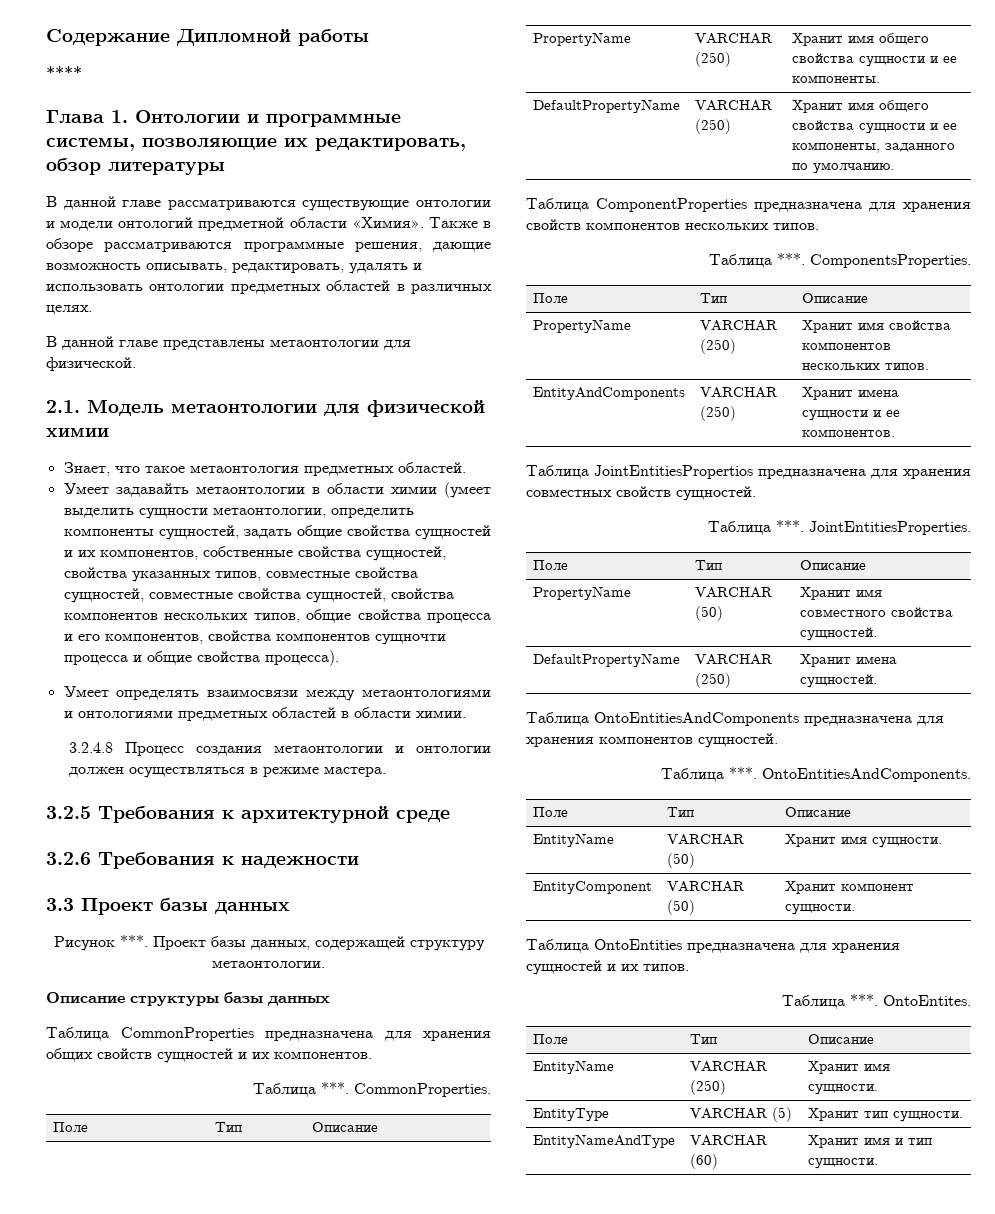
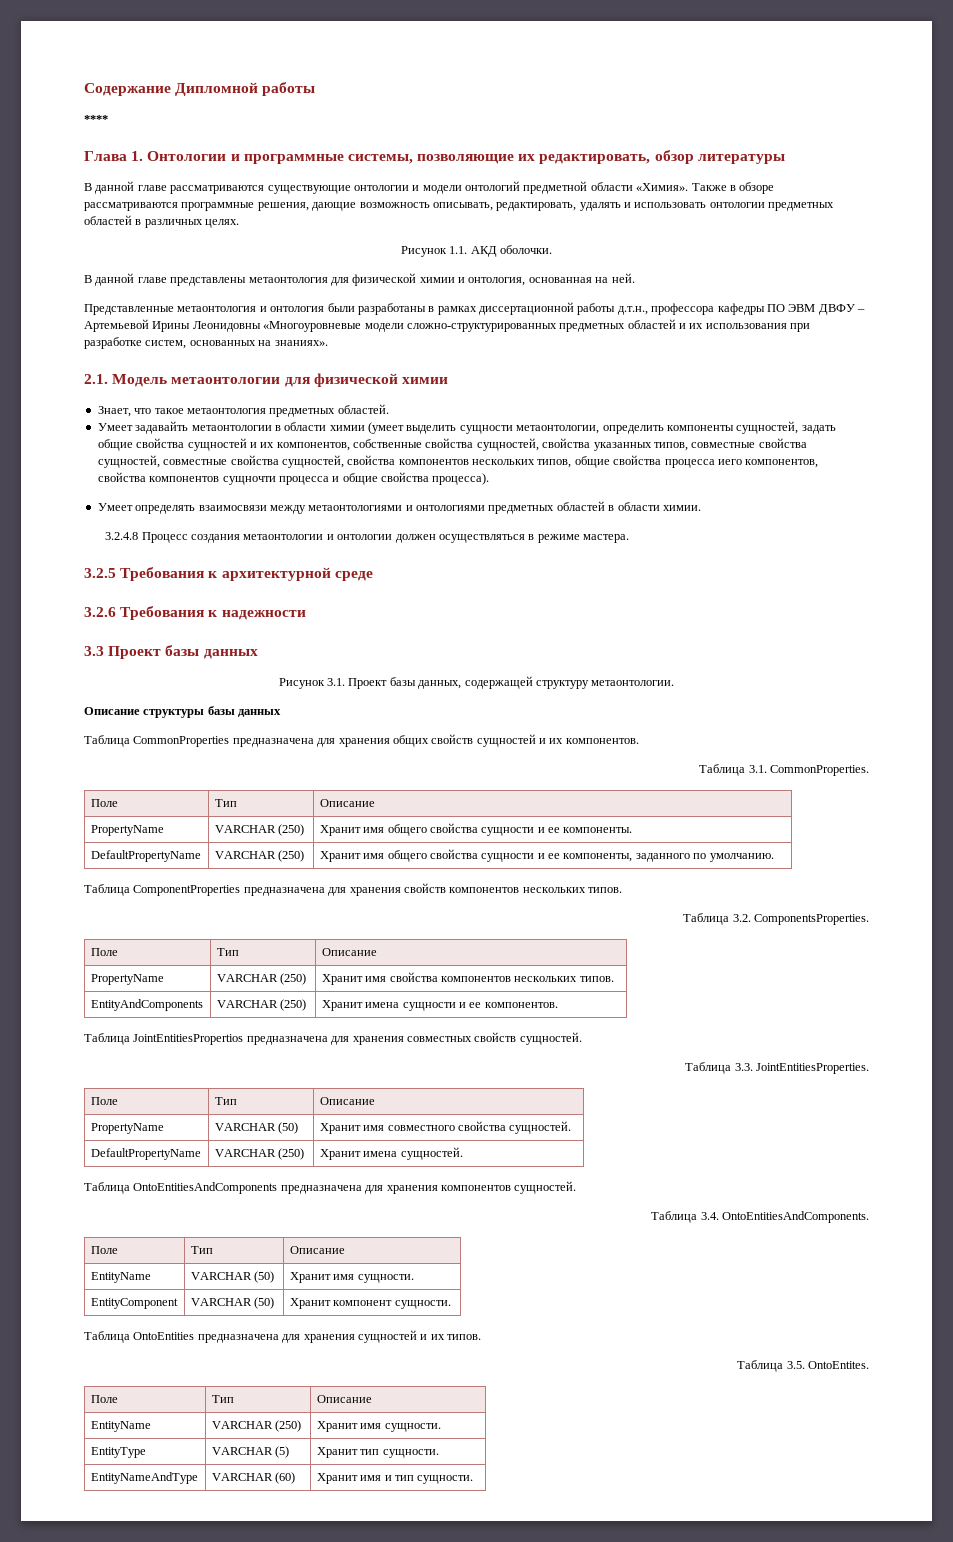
(92, 310) none -> [400,245,553,257] // Рисунок 1.1. АКД оболочки.
[270,339,411,350] [46,357,136,371] метаонтологии для физической. -> [248,273,635,286] [84,302,865,315] [84,319,811,332] [84,337,328,349] метаонтология для физической химии и онтология, основанная на ней. // Представленные метаонтология и онтология были разработаны в рамках диссертационной работы д.т.н., профессора кафедры ПО ЭВМ ДВФУ – Артемьевой Ирины Леонидовны «Многоуровневые модели сложно-структурированных предметных областей и их использования при разработке систем, основанных на знаниях».
[63,634,100,641] и его -> [717,459,742,465] иего
[119,935,148,947] ***. -> [327,678,346,686] 3.1.
[321,1082,349,1094] ***. -> [748,765,767,773] 3.1.
[777,253,805,265] ***. -> [732,914,751,922] 3.2.
[776,520,804,532] ***. -> [734,1063,753,1071] 3.3.
[729,767,757,779] ***. -> [700,1212,719,1220] 3.4.
[850,994,878,1006] ***. -> [786,1361,805,1369] 3.5.

